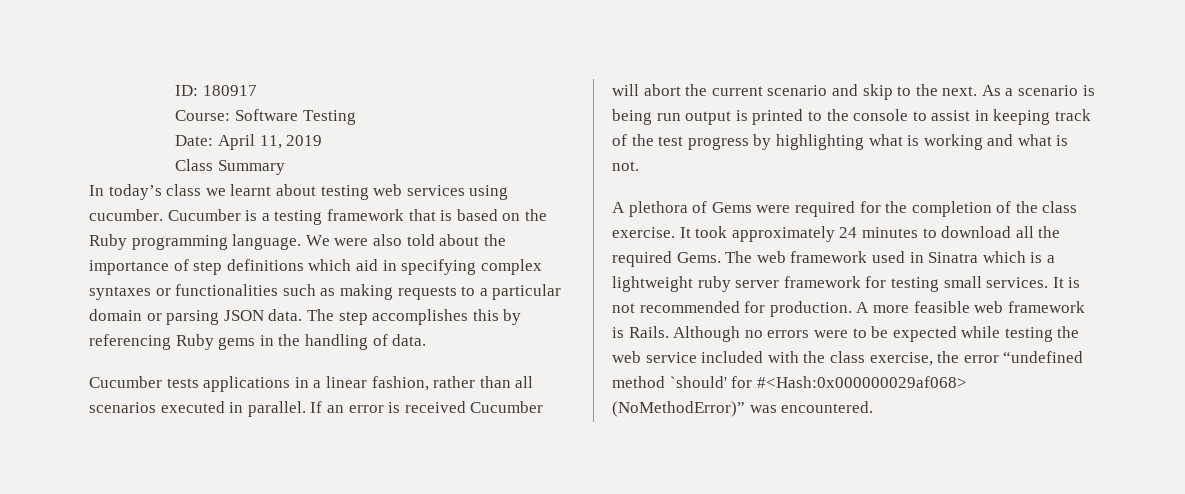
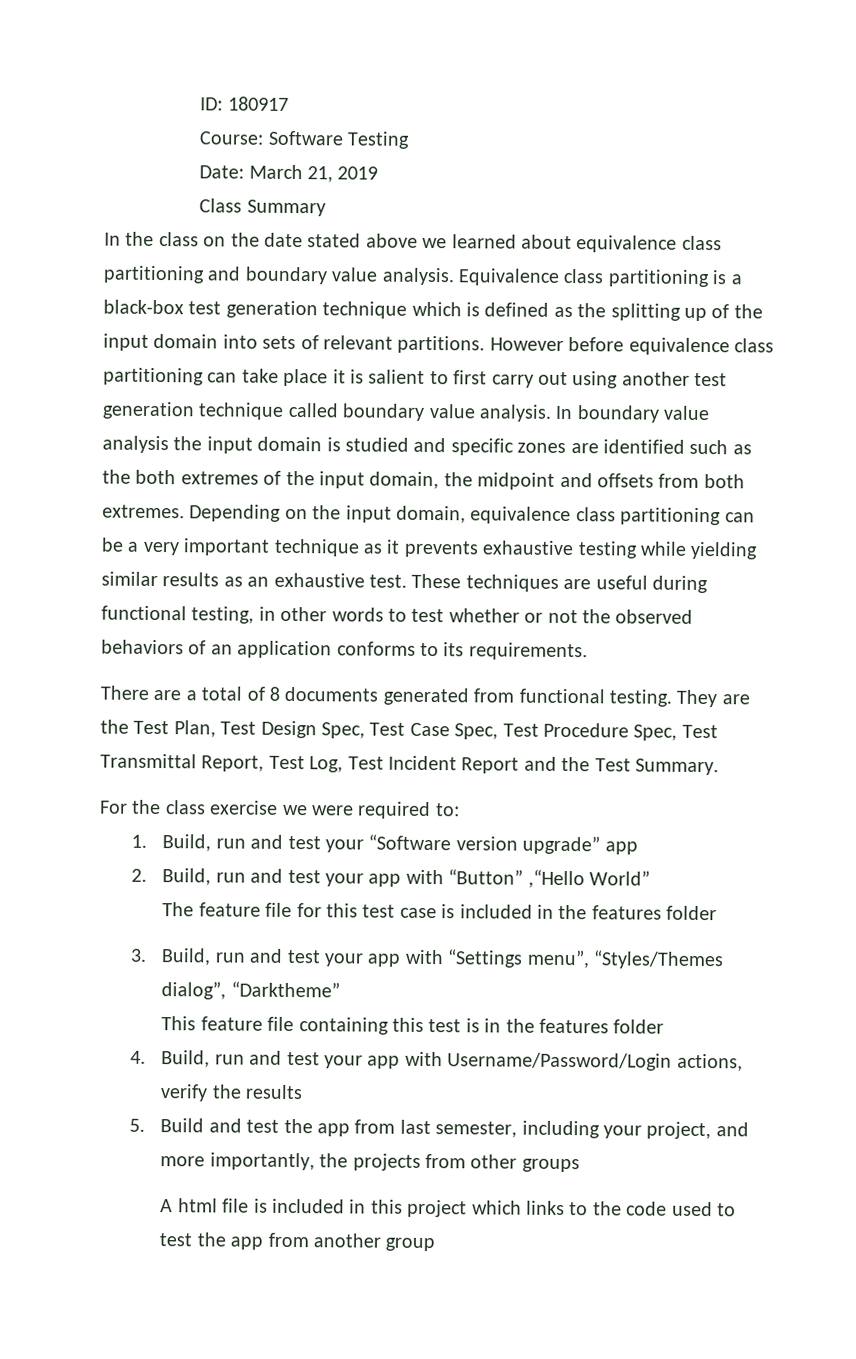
[218,134,282,150] April 11, -> [248,164,333,183] March 21,
[108,184,509,200] [89,209,547,225] [89,234,506,250] [89,259,542,275] [89,284,562,300] [89,309,522,325] [89,334,427,350] [89,376,534,392] [89,401,544,417] [612,84,1095,100] [612,109,1092,125] [612,134,1069,150] [612,161,639,171] [612,201,1078,217] [612,226,1061,242] [612,251,1055,267] [612,276,1081,292] [612,301,1085,317] [612,326,1080,342] [612,351,1084,366] [612,376,967,388] [612,401,874,417] today’s class we learnt about testing web services using cucumber. Cucumber is a testing framework that is based on the Ruby programming language. We were also told about the importance of step definitions which aid in specifying complex syntaxes or functionalities such as making requests to a particular domain or parsing JSON data. The step accomplishes this by referencing Ruby gems in the handling of data. // Cucumber tests applications in a linear fashion, rather than all scenarios executed in parallel. If an error is received Cucumber will abort the current scenario and skip to the next. As a scenario is being run output is printed to the console to assist in keeping track of the test progress by highlighting what is working and what is not. // A plethora of Gems were required for the completion of the class exercise. It took approximately 24 minutes to download all the required Gems. The web framework used in Sinatra which is a lightweight ruby server framework for testing small services. It is not recommended for production. A more feasible web framework is Rails. Although no errors were to be expected while testing the web service included with the class exercise, the error “undefined method `should' for #<Hash:0x000000029af068> (NoMethodError)” was encountered. -> [125,231,722,253] [103,265,742,288] [103,299,763,322] [103,333,774,356] [103,367,728,389] [102,401,711,423] [102,435,752,456] [102,469,745,490] [102,504,755,526] [101,537,759,560] [101,571,708,594] [101,605,694,624] [101,639,588,661] [100,685,750,708] [100,719,718,741] [100,753,719,776] [100,799,460,820] [130,834,638,855] [130,868,651,889] [162,902,718,921] [129,948,725,970] [161,981,340,1000] [161,1016,665,1035] [129,1050,743,1072] [160,1084,304,1102] [128,1118,749,1140] [160,1152,580,1173] [160,1198,737,1218] [159,1232,436,1252] the class on the date stated above we learned about equivalence class partitioning and boundary value analysis. Equivalence class partitioning is a black-box test generation technique which is defined as the splitting up of the input domain into sets of relevant partitions. However before equivalence class partitioning can take place it is salient to first carry out using another test generation technique called boundary value analysis. In boundary value analysis the input domain is studied and specific zones are identified such as the both extremes of the input domain, the midpoint and offsets from both extremes. Depending on the input domain, equivalence class partitioning can be a very important technique as it prevents exhaustive testing while yielding similar results as an exhaustive test. These techniques are useful during functional testing, in other words to test whether or not the observed behaviors of an application conforms to its requirements. // There are a total of 8 documents generated from functional testing. They are the Test Plan, Test Design Spec, Test Case Spec, Test Procedure Spec, Test Transmittal Report, Test Log, Test Incident Report and the Test Summary. // For the class exercise we were required to: // 1. Build, run and test your “Software version upgrade” app // 2. Build, run and test your app with “Button” ,“Hello World” // The feature file for this test case is included in the features folder // 3. Build, run and test your app with “Settings menu”, “Styles/Themes dialog”, “Darktheme” // This feature file containing this test is in the features folder // 4. Build, run and test your app with Username/Password/Login actions, verify the results // 5. Build and test the app from last semester, including your project, and more importantly, the projects from other groups // A html file is included in this project which links to the code used to test the app from another group

